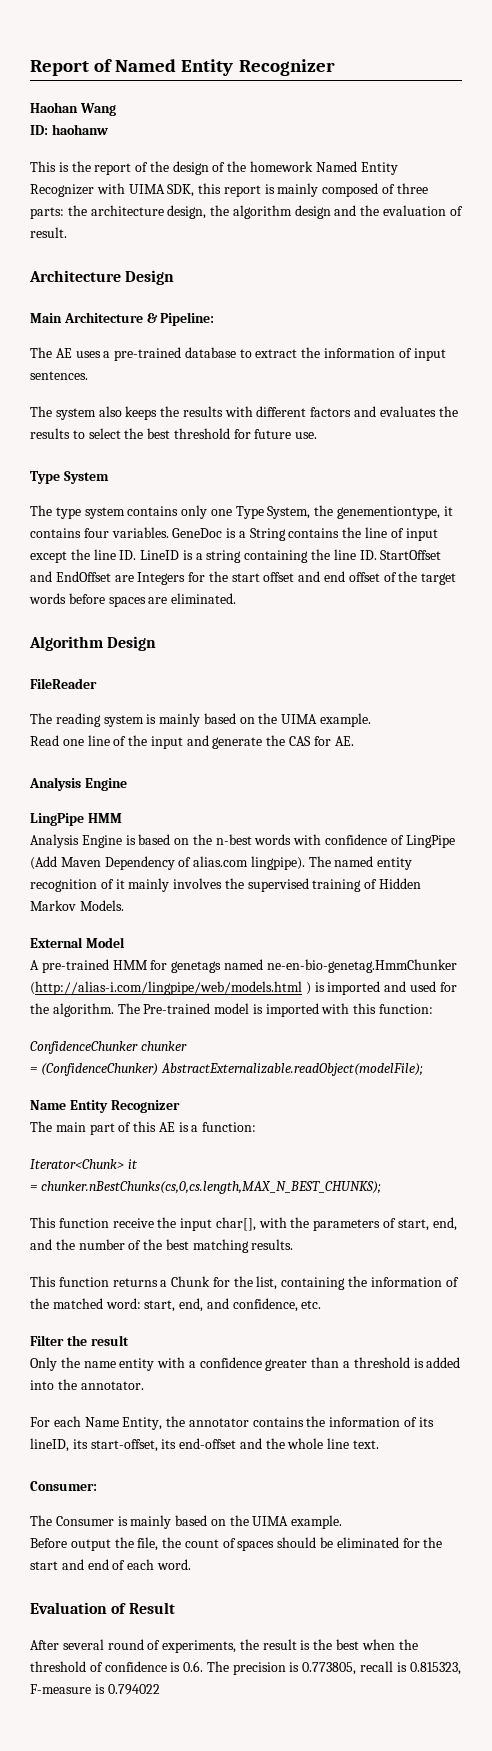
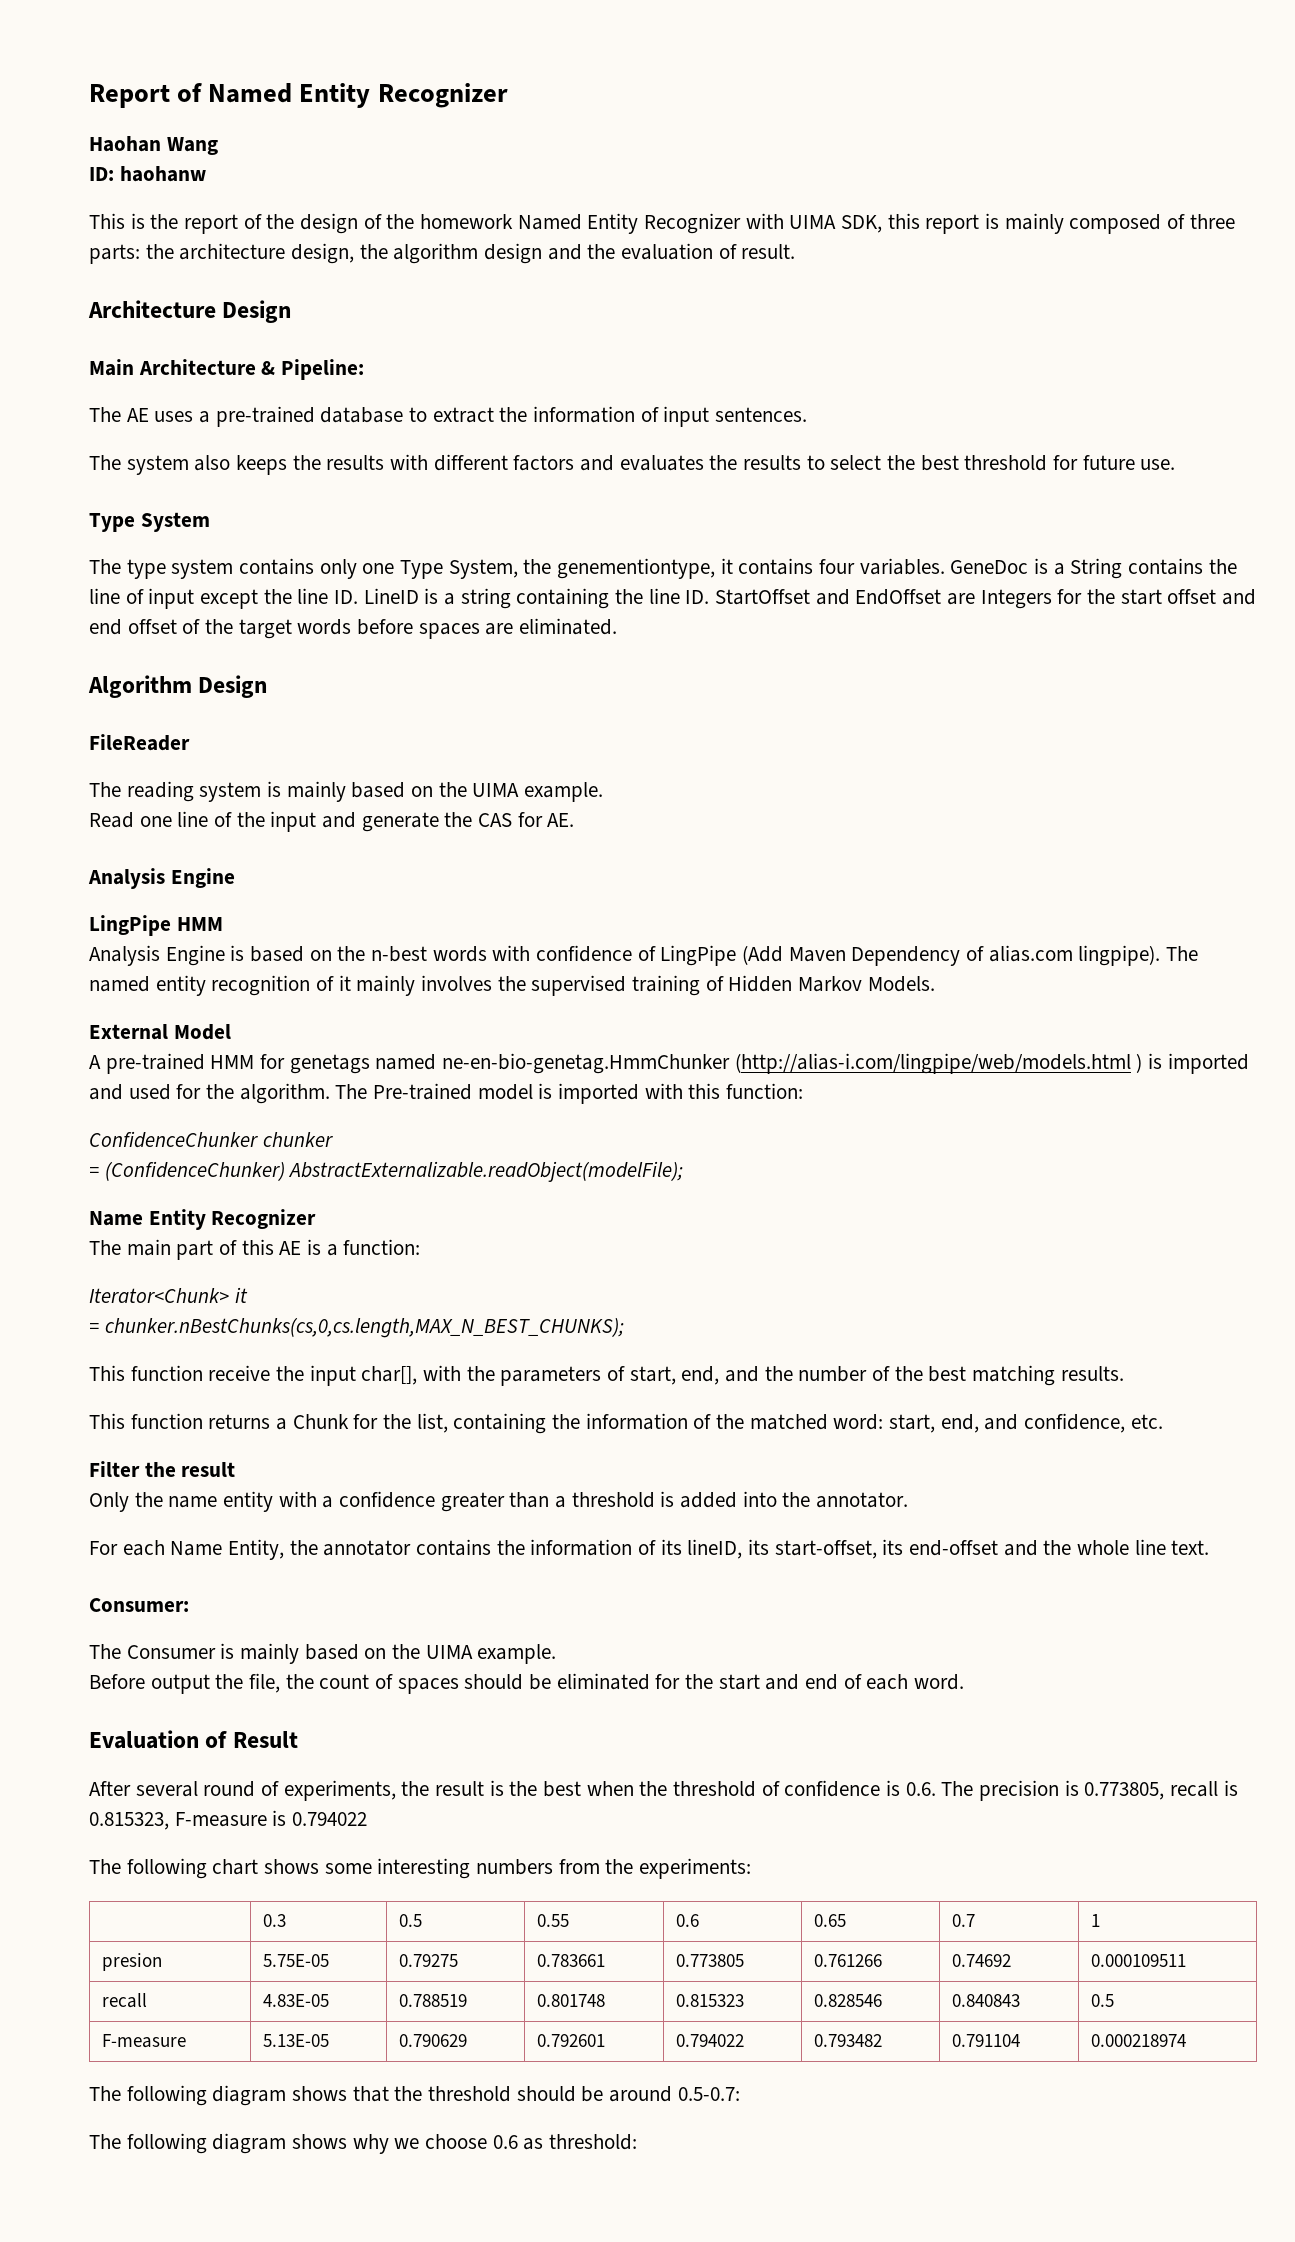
(160, 1689) none -> [89,1858,752,1879] [263,1914,287,1927] [399,1914,423,1927] [537,1914,570,1927] [676,1914,700,1927] [814,1914,847,1927] [952,1914,976,1927] [1091,1914,1101,1927] [102,1953,163,1971] [263,1954,330,1967] [399,1954,459,1967] [537,1954,606,1967] [676,1954,745,1967] [814,1954,883,1967] [952,1954,1012,1967] [1091,1954,1187,1967] [102,1993,148,2008] [263,1994,330,2007] [399,1994,468,2007] [537,1994,606,2007] [676,1994,745,2007] [814,1994,883,2007] [952,1994,1021,2007] [1091,1994,1115,2007] [102,2034,187,2048] [263,2034,330,2047] [399,2034,468,2047] [537,2034,606,2047] [676,2034,745,2047] [814,2034,883,2047] [952,2034,1021,2047] [1091,2034,1187,2047] [89,2085,740,2106] [89,2133,638,2154] // The following chart shows some interesting numbers from the experiments: // | 0.3 | 0.5 | 0.55 | 0.6 | 0.65 | 0.7 | 1 // presion | 5.75E-05 | 0.79275 | 0.783661 | 0.773805 | 0.761266 | 0.74692 | 0.000109511 // recall | 4.83E-05 | 0.788519 | 0.801748 | 0.815323 | 0.828546 | 0.840843 | 0.5 // F-measure | 5.13E-05 | 0.790629 | 0.792601 | 0.794022 | 0.793482 | 0.791104 | 0.000218974 // The following diagram shows that the threshold should be around 0.5-0.7: // The following diagram shows why we choose 0.6 as threshold:

